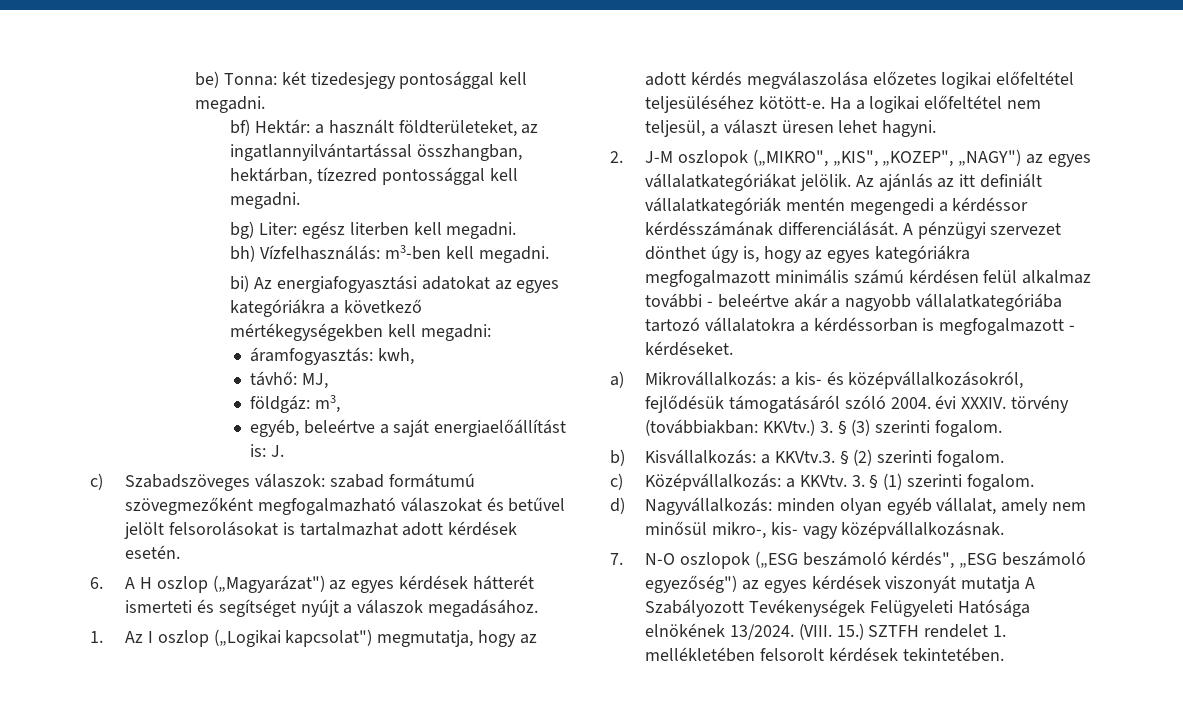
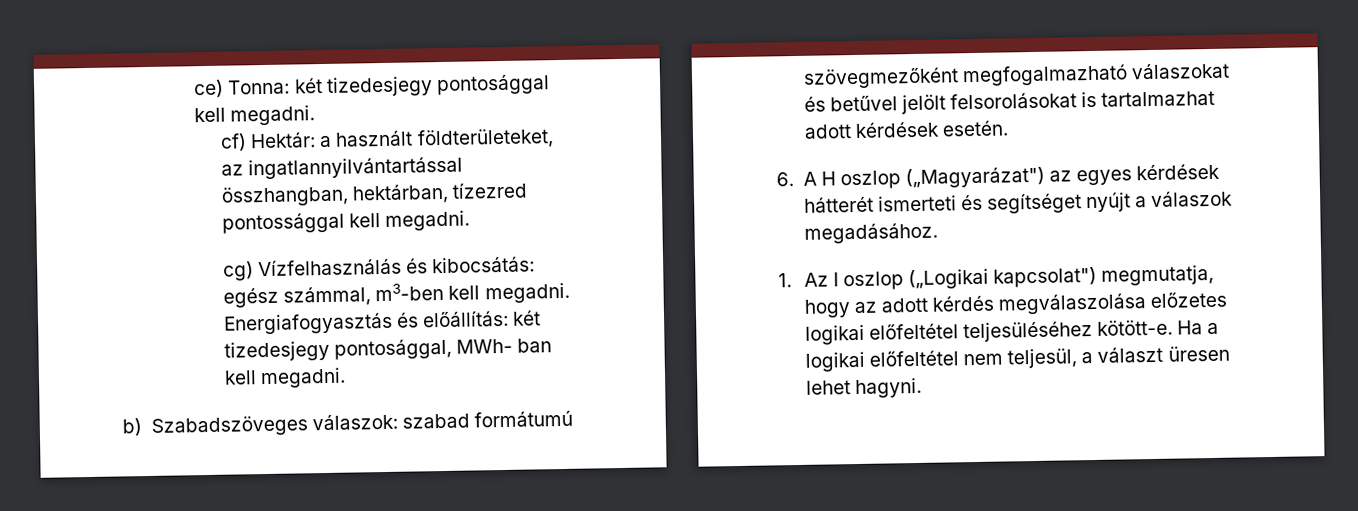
[195,71,220,88] be) -> [193,79,225,99] ce)
[230,119,251,136] bf) -> [220,133,248,152] cf)
[230,221,517,239] [230,245,549,263] [230,275,560,293] [230,299,422,317] [230,323,491,341] [249,347,414,365] [249,371,328,389] [249,395,340,413] [249,419,567,437] [249,444,284,457] [90,473,103,490] bg) Liter: egész literben kell megadni. // bh) Vízfelhasználás: m3-ben kell megadni. // bi) Az energiafogyasztási adatokat az egyes kategóriákra a következő mértékegységekben kell megadni: // áramfogyasztás: kwh, // távhő: MJ, // földgáz: m3, // egyéb, beleértve a saját energiaelőállítást is: J. // c) -> [223,256,536,281] [223,282,570,308] [223,309,542,335] [224,338,553,362] [224,367,347,389] [122,418,142,437] cg) Vízfelhasználás és kibocsátás: egész számmal, m3-ben kell megadni. Energiafogyasztás és előállítás: két tizedesjegy pontosággal, MWh- ban kell megadni. // b)
[610,149,1092,167] [645,173,1043,191] [645,197,1029,215] [645,221,1062,239] [645,245,971,263] [645,269,1092,287] [645,293,1063,311] [645,317,1076,335] [645,341,734,356] [610,371,1024,389] [645,395,1070,413] [645,419,1003,437] [610,449,1005,467] [610,473,1035,491] [610,497,1087,515] [645,521,1005,539] [610,551,1087,569] [645,575,1036,593] [645,599,1030,617] [645,623,1007,640] [645,647,1004,662] // 2. J-M oszlopok („MIKRO", „KIS", „KOZEP", „NAGY") az egyes vállalatkategóriákat jelölik. Az ajánlás az itt definiált vállalatkategóriák mentén megengedi a kérdéssor kérdésszámának differenciálását. A pénzügyi szervezet dönthet úgy is, hogy az egyes kategóriákra megfogalmazott minimális számú kérdésen felül alkalmaz további - beleértve akár a nagyobb vállalatkategóriába tartozó vállalatokra a kérdéssorban is megfogalmazott - kérdéseket. // a) Mikrovállalkozás: a kis- és középvállalkozásokról, fejlődésük támogatásáról szóló 2004. évi XXXIV. törvény (továbbiakban: KKVtv.) 3. § (3) szerinti fogalom. // b) Kisvállalkozás: a KKVtv.3. § (2) szerinti fogalom. // c) Középvállalkozás: a KKVtv. 3. § (1) szerinti fogalom. // d) Nagyvállalkozás: minden olyan egyéb vállalat, amely nem minősül mikro-, kis- vagy középvállalkozásnak. // 7. N-O oszlopok („ESG beszámoló kérdés", „ESG beszámoló egyezőség") az egyes kérdések viszonyát mutatja A Szabályozott Tevékenységek Felügyeleti Hatósága elnökének 13/2024. (VIII. 15.) SZTFH rendelet 1. mellékletében felsorolt kérdések tekintetében. -> (922, 388) none

